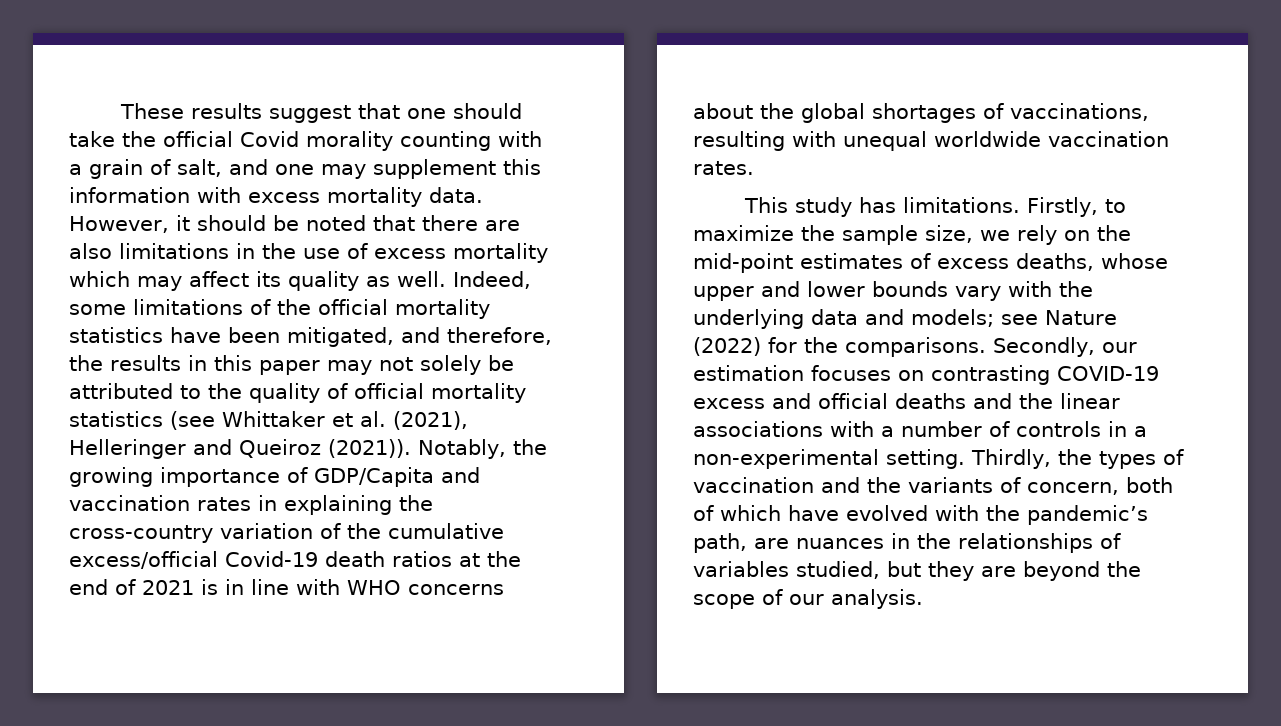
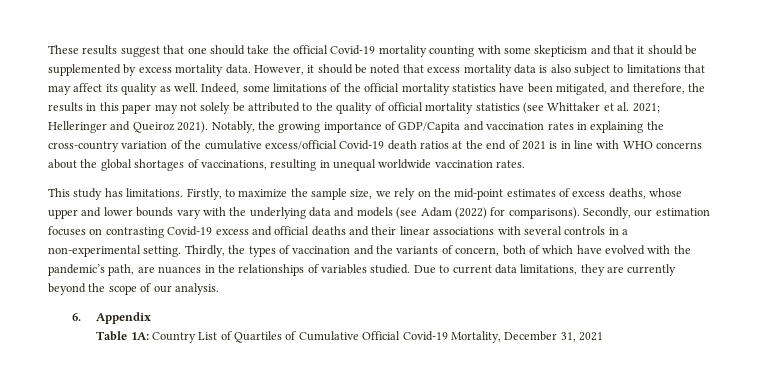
[239,131,542,151] [69,159,541,179] [69,187,241,203] Covid morality counting with a grain of salt, and one may supplement this information with -> [330,45,698,57] [48,64,137,76] Covid-19 mortality counting with some skepticism and that it should be supplemented by
[422,215,520,231] [69,243,548,263] [69,271,130,287] there are also limitations in the use of excess mortality which -> [427,64,706,76] excess mortality data is also subject to limitations that
[392,411,468,430] (2021), -> [632,103,660,113] 2021;
[328,439,411,458] (2021)). -> [177,121,209,133] 2021).
[792,131,836,147] with -> [319,160,330,168] in
[911,309,1117,327] [693,337,986,357] models; see Nature (2022) for the comparisons. -> [356,207,580,219] models (see Adam (2022) for comparisons).
[1057,366,1159,381] COVID-19 -> [167,226,213,236] Covid-19
[1019,393,1053,409] the -> [371,226,397,235] their
[881,421,1010,437] a number of -> [523,226,562,235] several
[796,561,921,579] studied, but -> [370,264,578,275] studied. Due to current data limitations,
(1016, 571) none -> [627,264,677,276] currently
(923, 599) none -> [72,312,152,324] [96,331,604,343] // 6. Appendix // Table 1A: Country List of Quartiles of Cumulative Official Covid-19 Mortality, December 31, 2021

